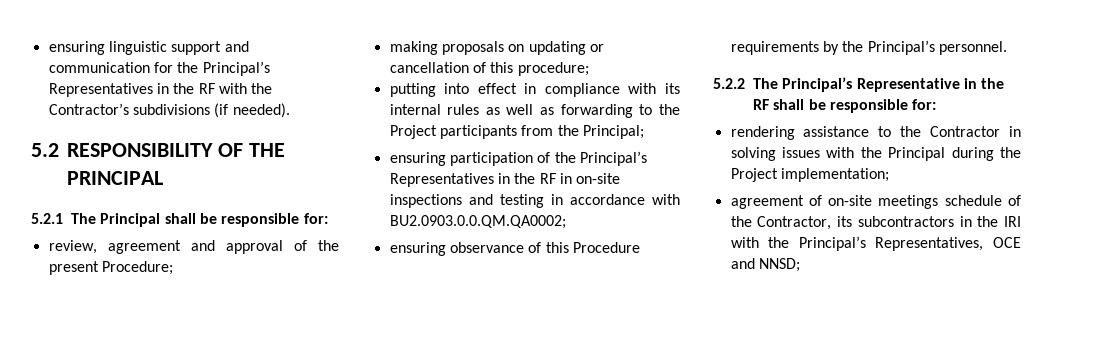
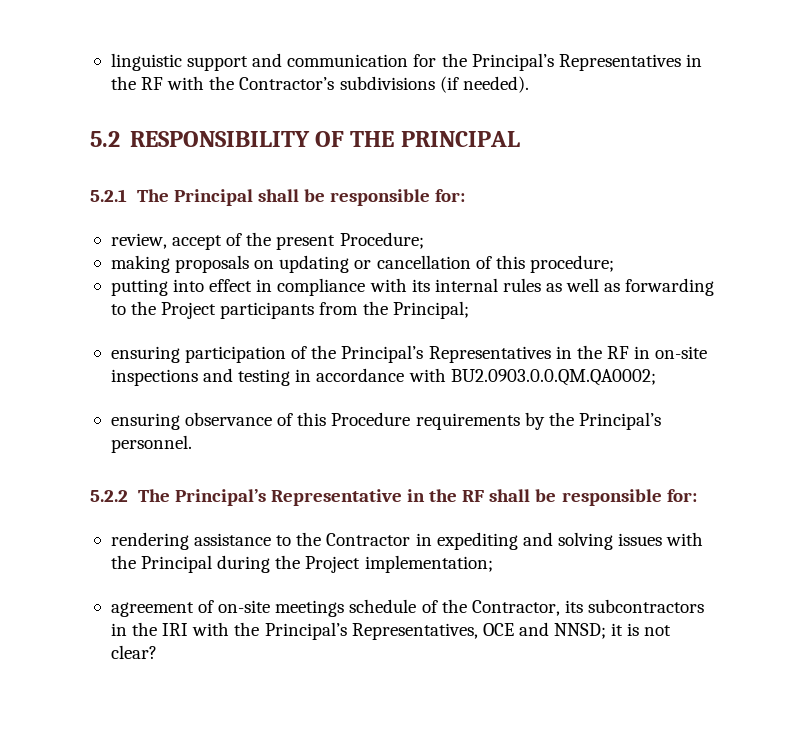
[48,41,105,55] ensuring -> (110, 62) none
[107,240,283,254] agreement and approval -> [172,235,223,250] accept
(1021, 131) none -> [436,532,553,550] expediting and
(800, 265) none -> [611,623,672,636] [110,645,157,659] it is not clear?

